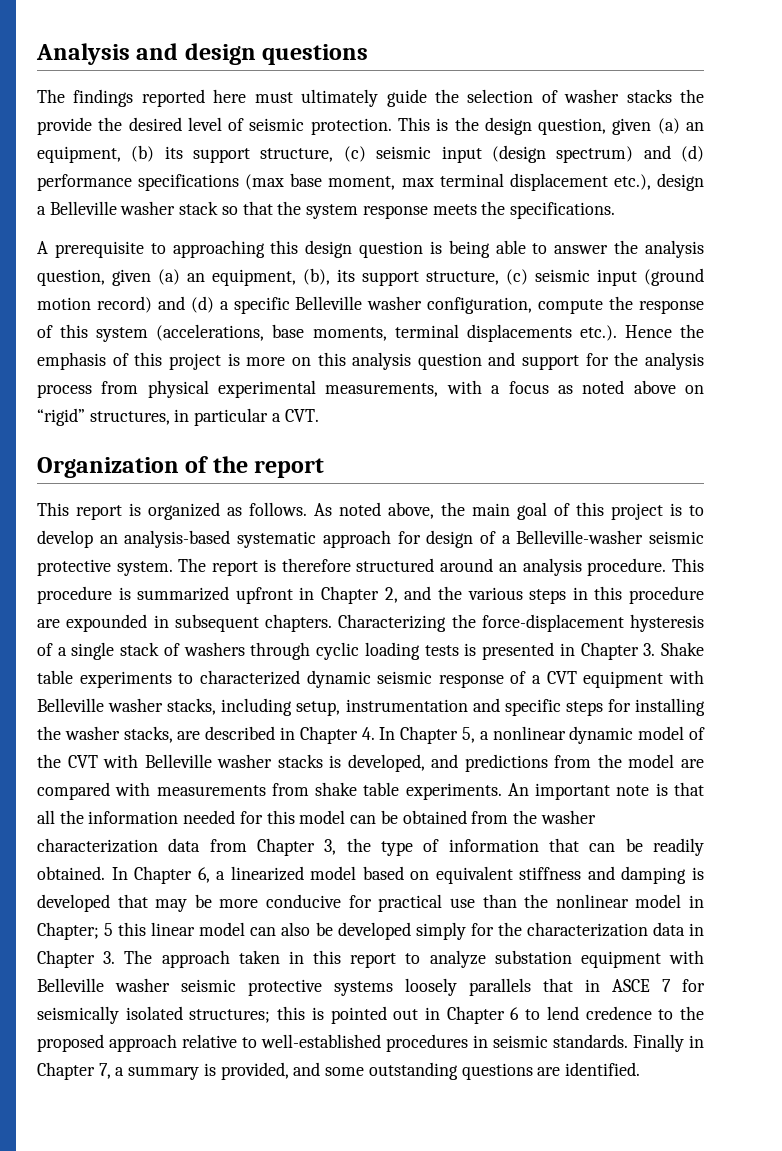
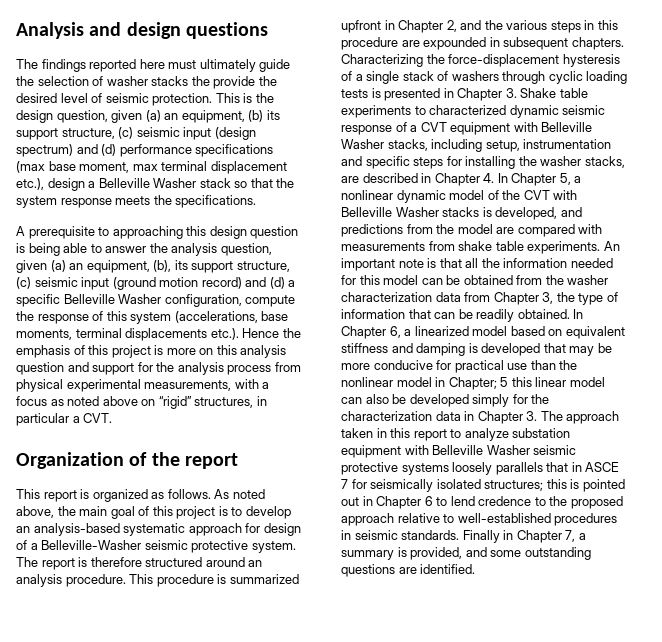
[120,201,176,215] washer -> [153,178,197,188] Washer
[367,296,423,310] washer -> [118,294,162,304] Washer
[516,530,644,544] Belleville-washer -> [41,540,142,550] Belleville-Washer
[108,698,164,712] washer -> [341,139,384,149] Washer
[217,754,273,768] washer -> [395,207,439,217] Washer
[115,978,170,992] washer -> [486,445,530,455] Washer

